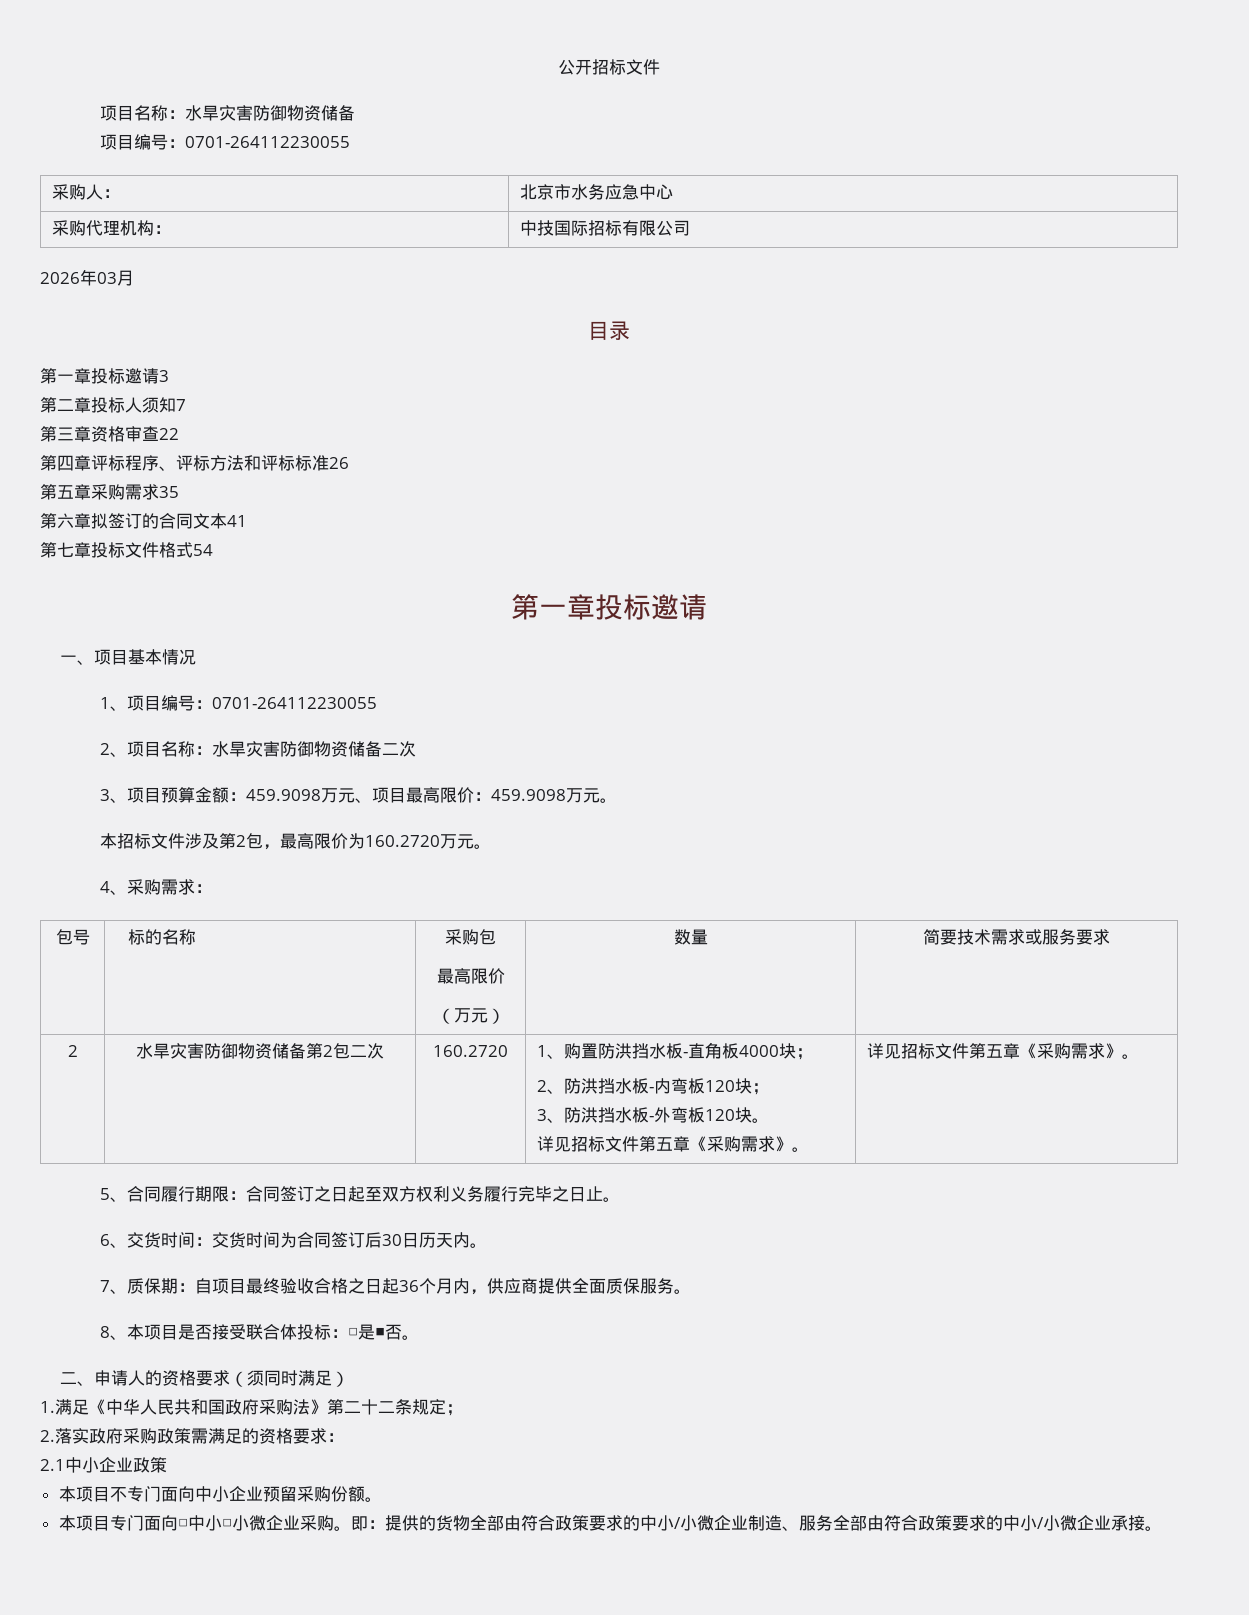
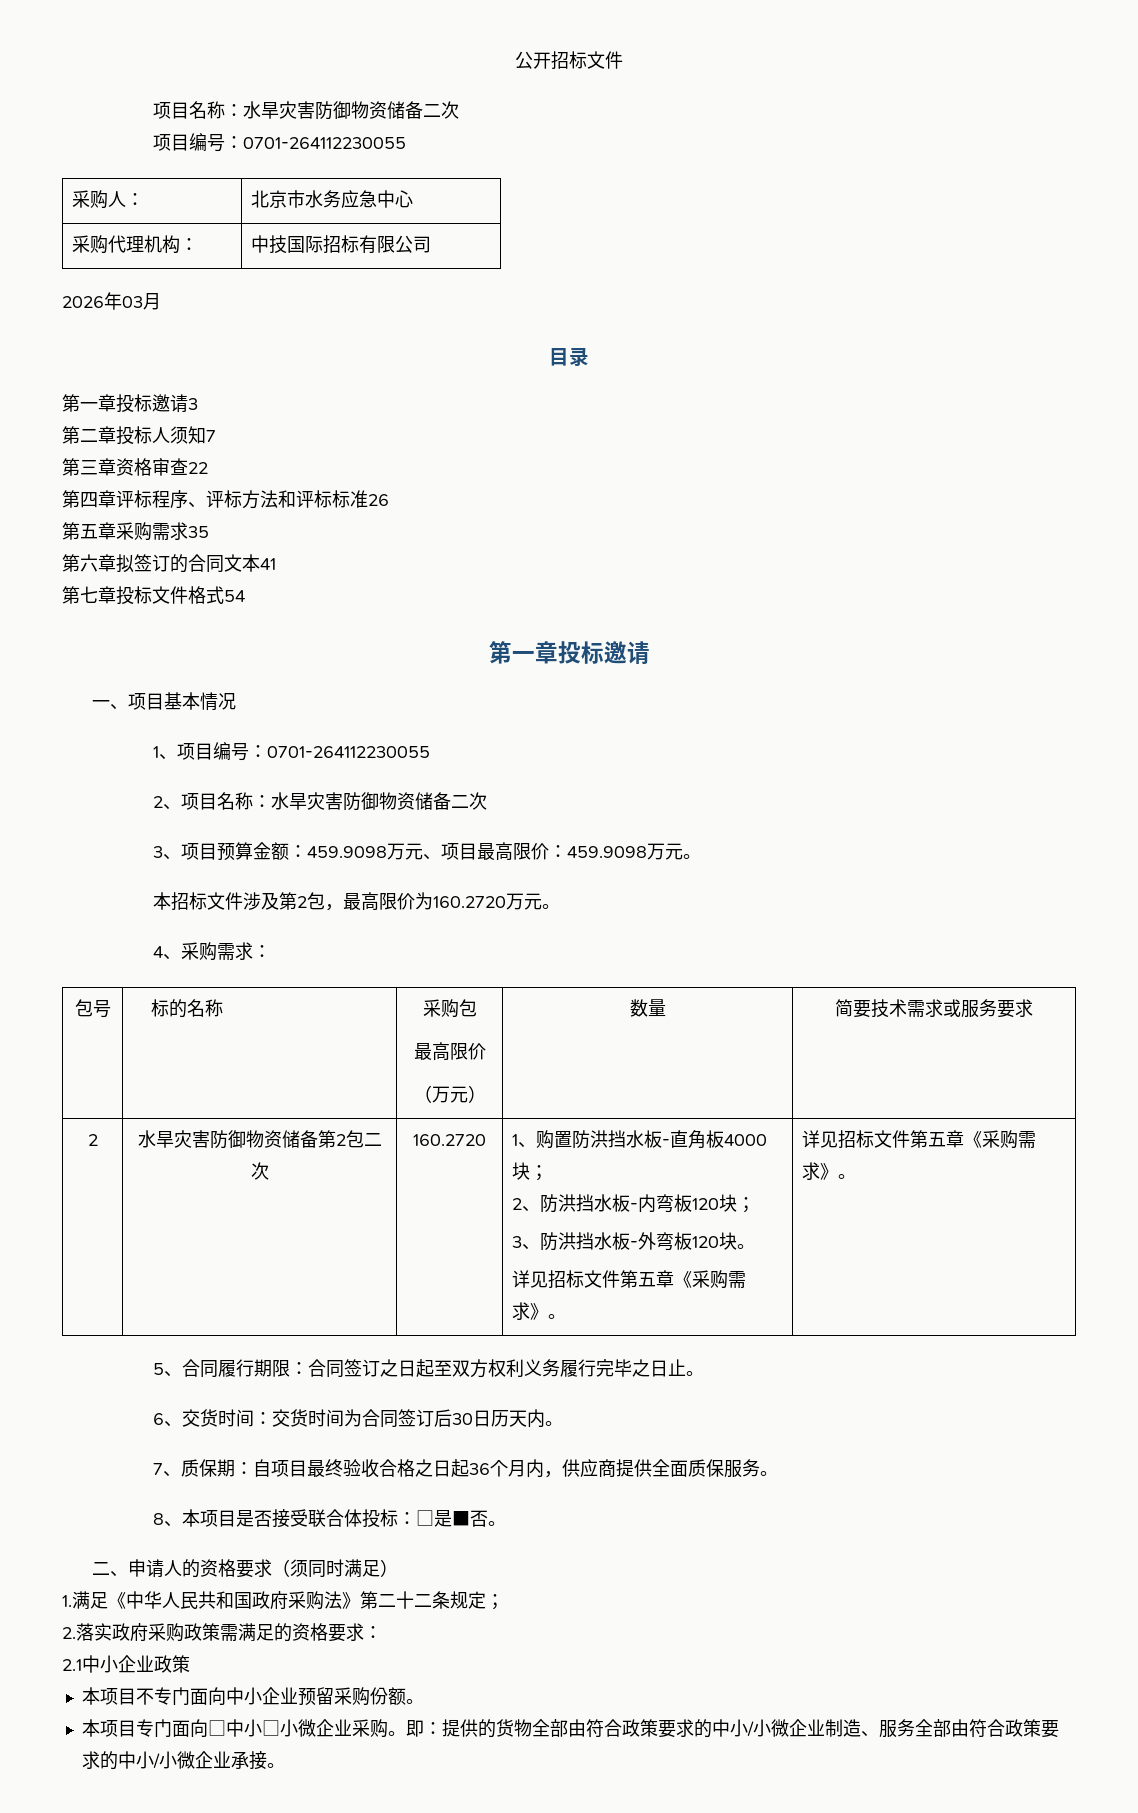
(356, 113) none -> [422,101,459,119] 二次

